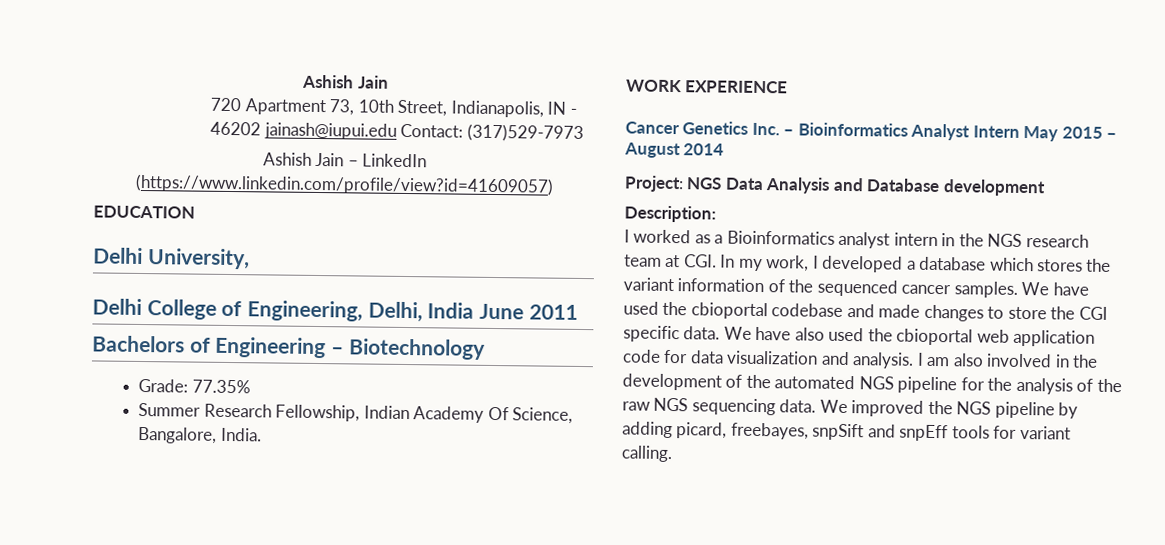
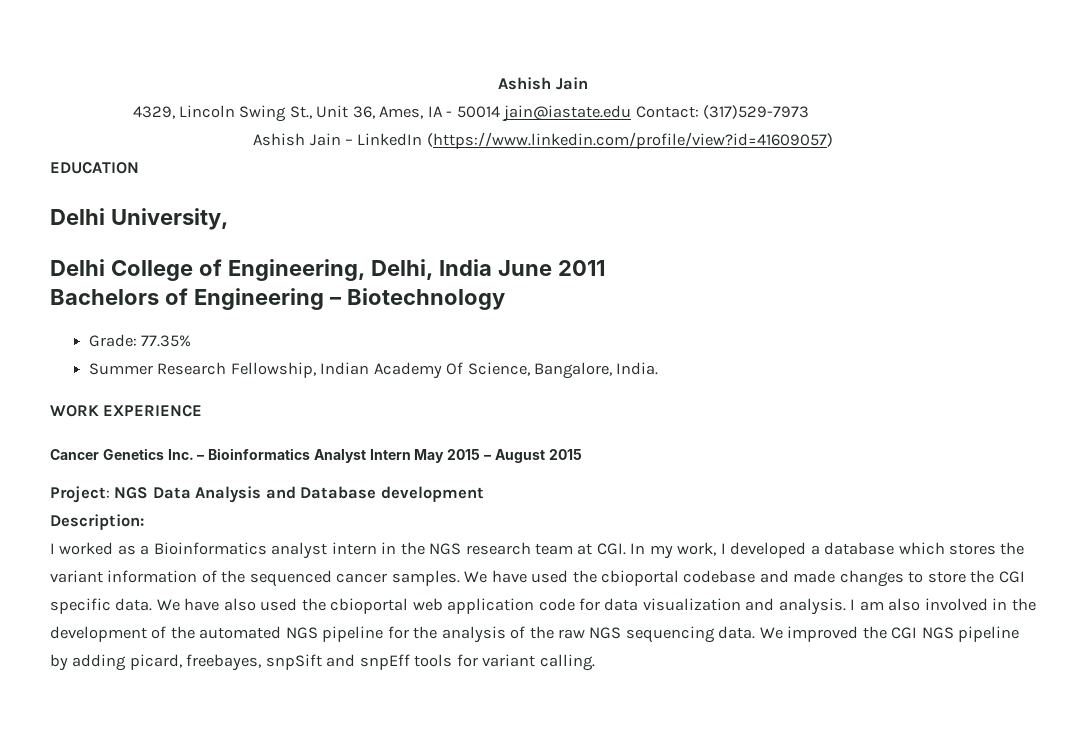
[210,97,577,118] [210,121,397,140] 720 Apartment 73, 10th Street, Indianapolis, IN - 46202 jainash@iupui.edu -> [132,105,632,122] 4329, Lincoln Swing St., Unit 36, Ames, IA - 50014 jain@iastate.edu
[683,143,725,156] 2014 -> [548,449,582,460] 2015
(953, 407) none -> [891,627,918,639] CGI

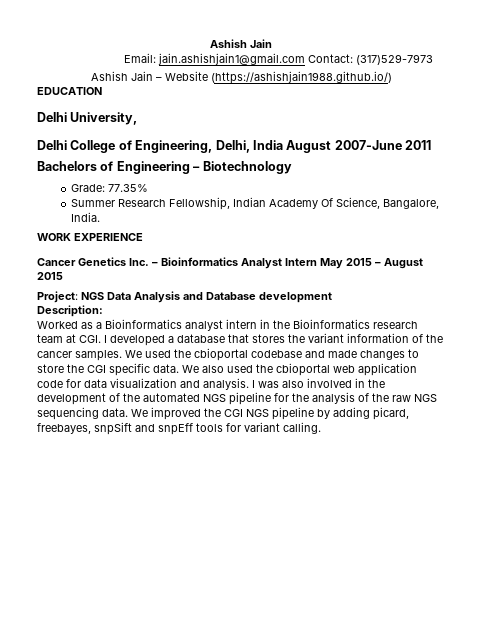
[132,105,632,122] 4329, Lincoln Swing St., Unit 36, Ames, IA - 50014 jain@iastate.edu -> [123,53,305,65] Email: jain.ashishjain1@gmail.com
[357,132,833,149] LinkedIn (https://www.linkedin.com/profile/view?id=41609057) -> [164,71,392,84] Website (https://ashishjain1988.github.io/)
[497,260,552,276] June -> [286,140,402,153] August 2007-June
[50,542,114,555] I worked -> [37,321,78,329] Worked
[429,543,462,555] NGS -> [293,319,370,329] Bioinformatics
[630,542,717,559] In my work, -> (101, 339) none
[898,542,945,555] which -> [228,334,249,343] that
[249,570,332,587] sequenced -> (443, 338) none
[491,570,527,583] have -> (142, 354) none
[184,598,220,611] have -> (199, 369) none
[859,601,884,611] am -> [258,381,279,388] was

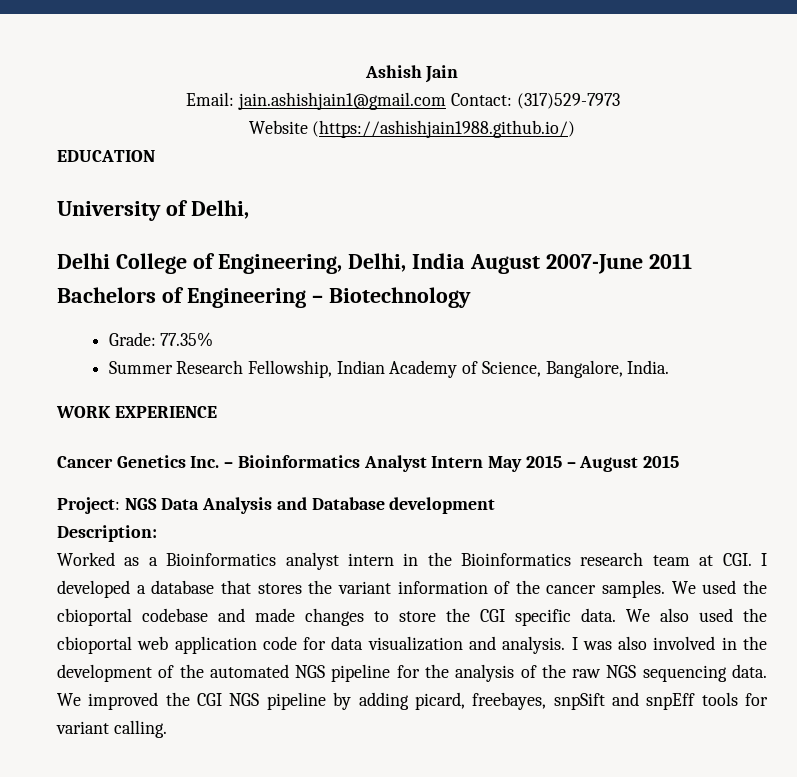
[90,71,162,81] Ashish Jain – -> (620, 101) none
[37,112,138,125] Delhi University, -> [57,200,249,221] University of Delhi,
[320,198,333,207] Of -> [462,361,479,374] of

